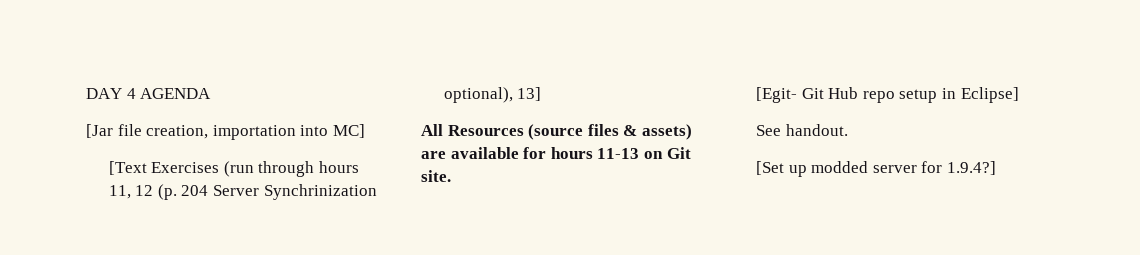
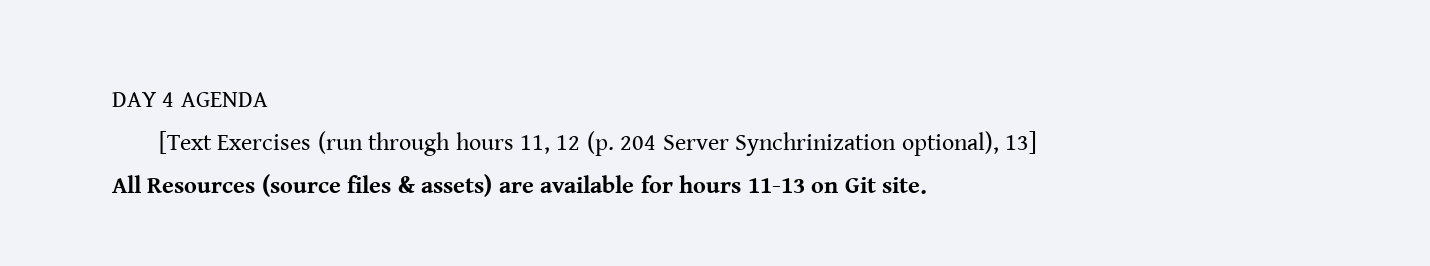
[86,124,365,140] // [Jar file creation, importation into MC] -> (268, 99) none
[756,87,1019,103] [756,124,848,136] [756,161,996,177] // [Egit- Git Hub repo setup in Eclipse] // See handout. // [Set up modded server for 1.9.4?] -> (928, 185) none

